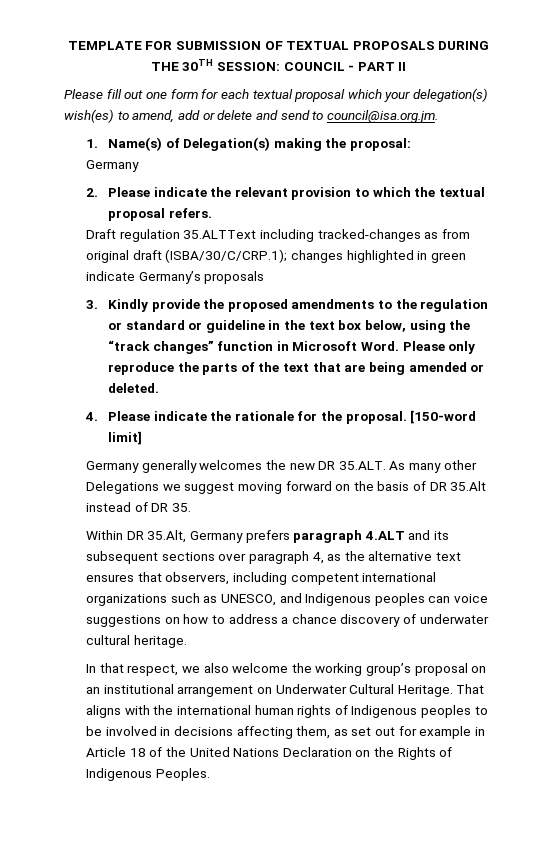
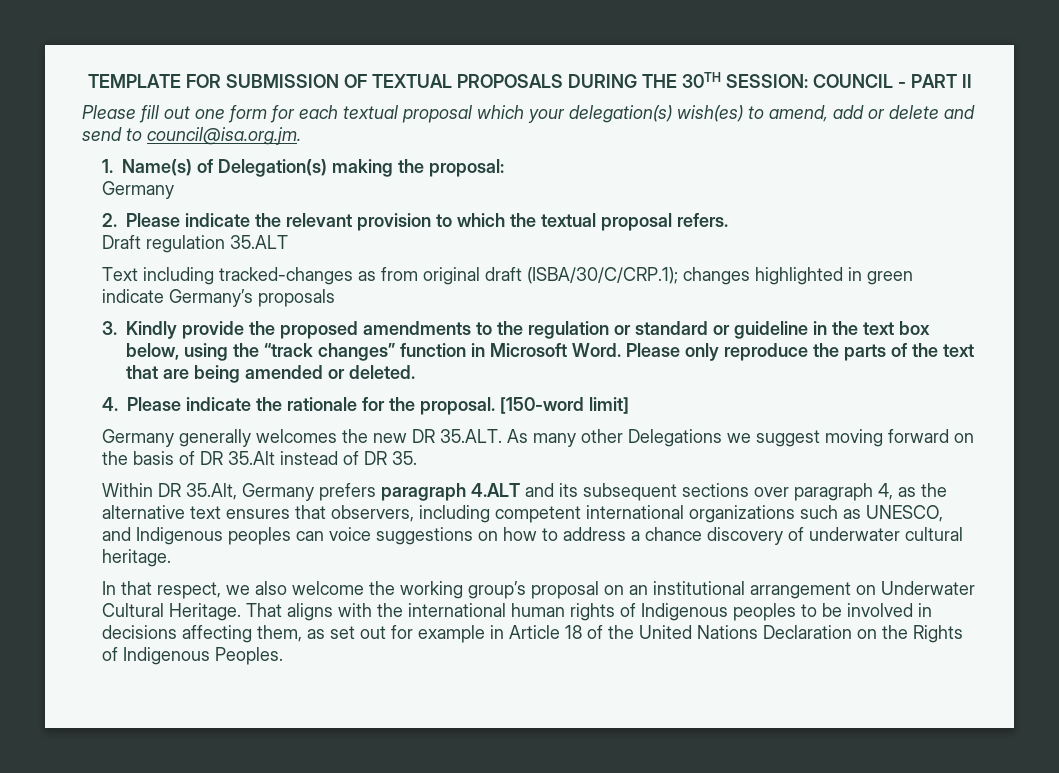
[183,230,257,239] 35.ALTText -> [230,235,289,249] [102,267,139,281] 35.ALT // Text

